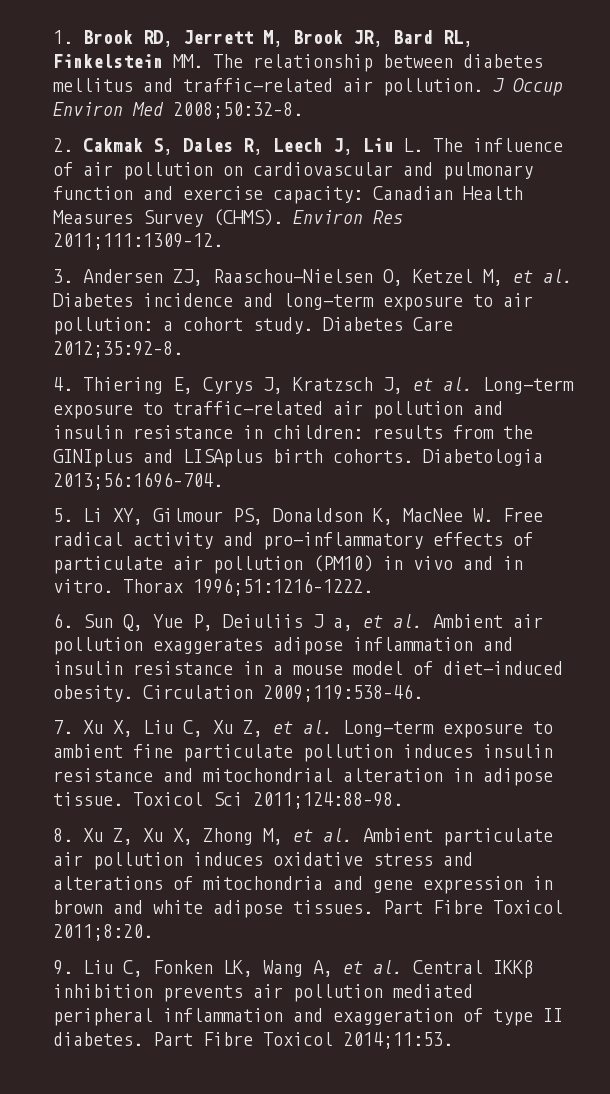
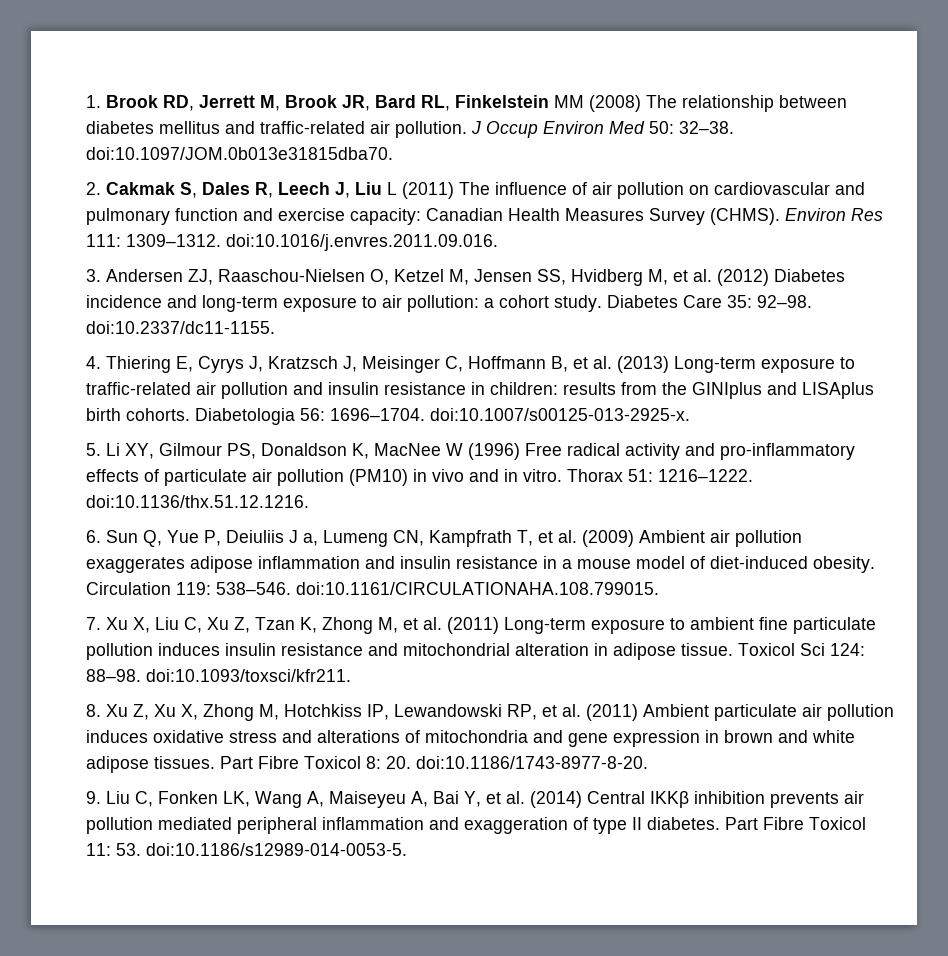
[173,54,204,68] MM. -> [553,95,641,112] MM (2008)
[173,102,304,119] 2008;50:32–8. -> [648,121,734,134] [85,147,393,160] 50: 32–38. doi:10.1097/JOM.0b013e31815dba70.
[403,138,424,152] L. -> [386,182,454,199] L (2011)
[53,233,224,250] 2011;111:1309–12. -> [85,234,498,251] 111: 1309–1312. doi:10.1016/j.envres.2011.09.016.
[513,269,574,283] et al. -> [473,269,769,286] Jensen SS, Hvidberg M, et al. (2012)
[53,341,184,358] 2012;35:92–8. -> [726,295,812,308] [85,321,275,334] 35: 92–98. doi:10.2337/dc11-1155.
[413,377,474,391] et al. -> [361,356,669,373] Meisinger C, Hoffmann B, et al. (2013)
[53,472,224,490] 2013;56:1696–704. -> [299,408,690,421] 56: 1696–1704. doi:10.1007/s00125-013-2925-x.
[473,508,494,522] W. -> [445,443,520,460] W (1996)
[193,578,374,596] 1996;51:1216–1222. -> [627,469,753,482] [85,495,309,508] 51: 1216–1222. doi:10.1136/thx.51.12.1216.
[363,614,424,628] et al. -> [322,530,634,547] Lumeng CN, Kampfrath T, et al. (2009)
[263,684,424,702] 2009;119:538–46. -> [175,582,659,595] 119: 538–546. doi:10.1161/CIRCULATIONAHA.108.799015.
[273,720,334,734] et al. -> [254,617,499,634] Tzan K, Zhong M, et al. (2011)
[253,792,404,809] 2011;124:88–98. -> [829,643,865,656] [85,669,351,682] 124: 88–98. doi:10.1093/toxsci/kfr211.
[293,828,354,842] et al. -> [283,704,638,721] Hotchkiss IP, Lewandowski RP, et al. (2011)
[53,924,154,941] 2011;8:20. -> [365,756,648,769] 8: 20. doi:10.1186/1743-8977-8-20.
[343,960,404,974] et al. -> [328,791,582,808] Maiseyeu A, Bai Y, et al. (2014)
[343,1032,454,1049] 2014;11:53. -> [85,843,407,856] 11: 53. doi:10.1186/s12989-014-0053-5.

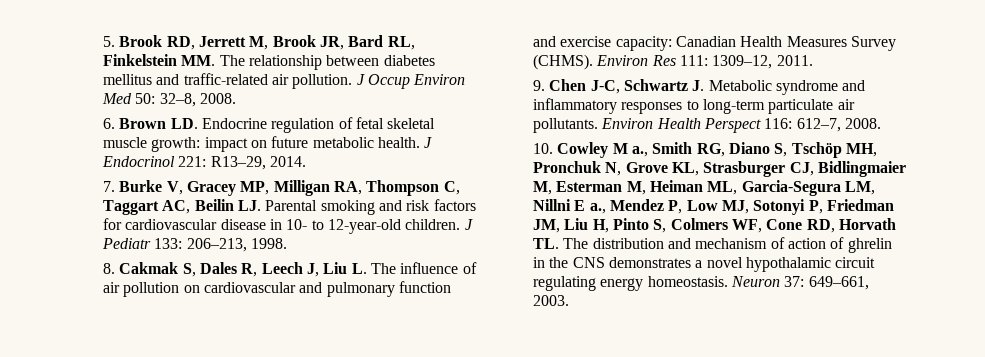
[85,95,101,108] 1. -> [103,36,116,47] 5.
[553,95,641,112] MM (2008) -> [181,55,216,66] MM.
[678,121,734,134] [85,147,393,160] [85,182,101,195] 32–38. doi:10.1097/JOM.0b013e31815dba70. // 2. -> [159,93,236,107] [103,117,436,133] [103,136,433,152] [102,156,306,170] [103,180,460,196] [103,199,476,215] [103,218,473,234] [102,238,287,252] [103,263,116,274] 32–8, 2008. // 6. Brown LD. Endocrine regulation of fetal skeletal muscle growth: impact on future metabolic health. J Endocrinol 221: R13–29, 2014. // 7. Burke V, Gracey MP, Milligan RA, Thompson C, Taggart AC, Beilin LJ. Parental smoking and risk factors for cardiovascular disease in 10- to 12-year-old children. J Pediatr 133: 206–213, 1998. // 8.
[386,182,454,199] L (2011) -> [351,263,367,274] L.
[125,234,498,251] [85,269,845,286] [85,295,812,312] [85,321,275,334] [85,356,855,373] [85,382,874,399] [85,408,690,425] [85,443,855,460] [85,469,753,486] [85,495,309,508] [85,530,802,547] [85,556,875,573] [85,582,659,595] [85,617,876,634] [85,643,865,660] [85,669,351,682] [85,704,894,721] [85,730,855,747] [85,756,648,773] [85,791,864,808] [85,817,866,834] [85,843,407,856] 1309–1312. doi:10.1016/j.envres.2011.09.016. // 3. Andersen ZJ, Raaschou-Nielsen O, Ketzel M, Jensen SS, Hvidberg M, et al. (2012) Diabetes incidence and long-term exposure to air pollution: a cohort study. Diabetes Care 35: 92–98. doi:10.2337/dc11-1155. // 4. Thiering E, Cyrys J, Kratzsch J, Meisinger C, Hoffmann B, et al. (2013) Long-term exposure to traffic-related air pollution and insulin resistance in children: results from the GINIplus and LISAplus birth cohorts. Diabetologia 56: 1696–1704. doi:10.1007/s00125-013-2925-x. // 5. Li XY, Gilmour PS, Donaldson K, MacNee W (1996) Free radical activity and pro-inflammatory effects of particulate air pollution (PM10) in vivo and in vitro. Thorax 51: 1216–1222. doi:10.1136/thx.51.12.1216. // 6. Sun Q, Yue P, Deiuliis J a, Lumeng CN, Kampfrath T, et al. (2009) Ambient air pollution exaggerates adipose inflammation and insulin resistance in a mouse model of diet-induced obesity. Circulation 119: 538–546. doi:10.1161/CIRCULATIONAHA.108.799015. // 7. Xu X, Liu C, Xu Z, Tzan K, Zhong M, et al. (2011) Long-term exposure to ambient fine particulate pollution induces insulin resistance and mitochondrial alteration in adipose tissue. Toxicol Sci 124: 88–98. doi:10.1093/toxsci/kfr211. // 8. Xu Z, Xu X, Zhong M, Hotchkiss IP, Lewandowski RP, et al. (2011) Ambient particulate air pollution induces oxidative stress and alterations of mitochondria and gene expression in brown and white adipose tissues. Part Fibre Toxicol 8: 20. doi:10.1186/1743-8977-8-20. // 9. Liu C, Fonken LK, Wang A, Maiseyeu A, Bai Y, et al. (2014) Central IKKβ inhibition prevents air pollution mediated peripheral inflammation and exaggeration of type II diabetes. Part Fibre Toxicol 11: 53. doi:10.1186/s12989-014-0053-5. -> [712,55,813,69] [533,79,866,95] [533,98,855,114] [533,118,881,133] [533,142,877,158] [533,161,906,177] [533,180,875,196] [533,199,894,215] [533,218,896,233] [533,237,892,253] [533,257,876,272] [533,276,869,291] [533,295,570,306] 1309–12, 2011. // 9. Chen J-C, Schwartz J. Metabolic syndrome and inflammatory responses to long-term particulate air pollutants. Environ Health Perspect 116: 612–7, 2008. // 10. Cowley M a., Smith RG, Diano S, Tschöp MH, Pronchuk N, Grove KL, Strasburger CJ, Bidlingmaier M, Esterman M, Heiman ML, Garcia-Segura LM, Nillni E a., Mendez P, Low MJ, Sotonyi P, Friedman JM, Liu H, Pinto S, Colmers WF, Cone RD, Horvath TL. The distribution and mechanism of action of ghrelin in the CNS demonstrates a novel hypothalamic circuit regulating energy homeostasis. Neuron 37: 649–661, 2003.

